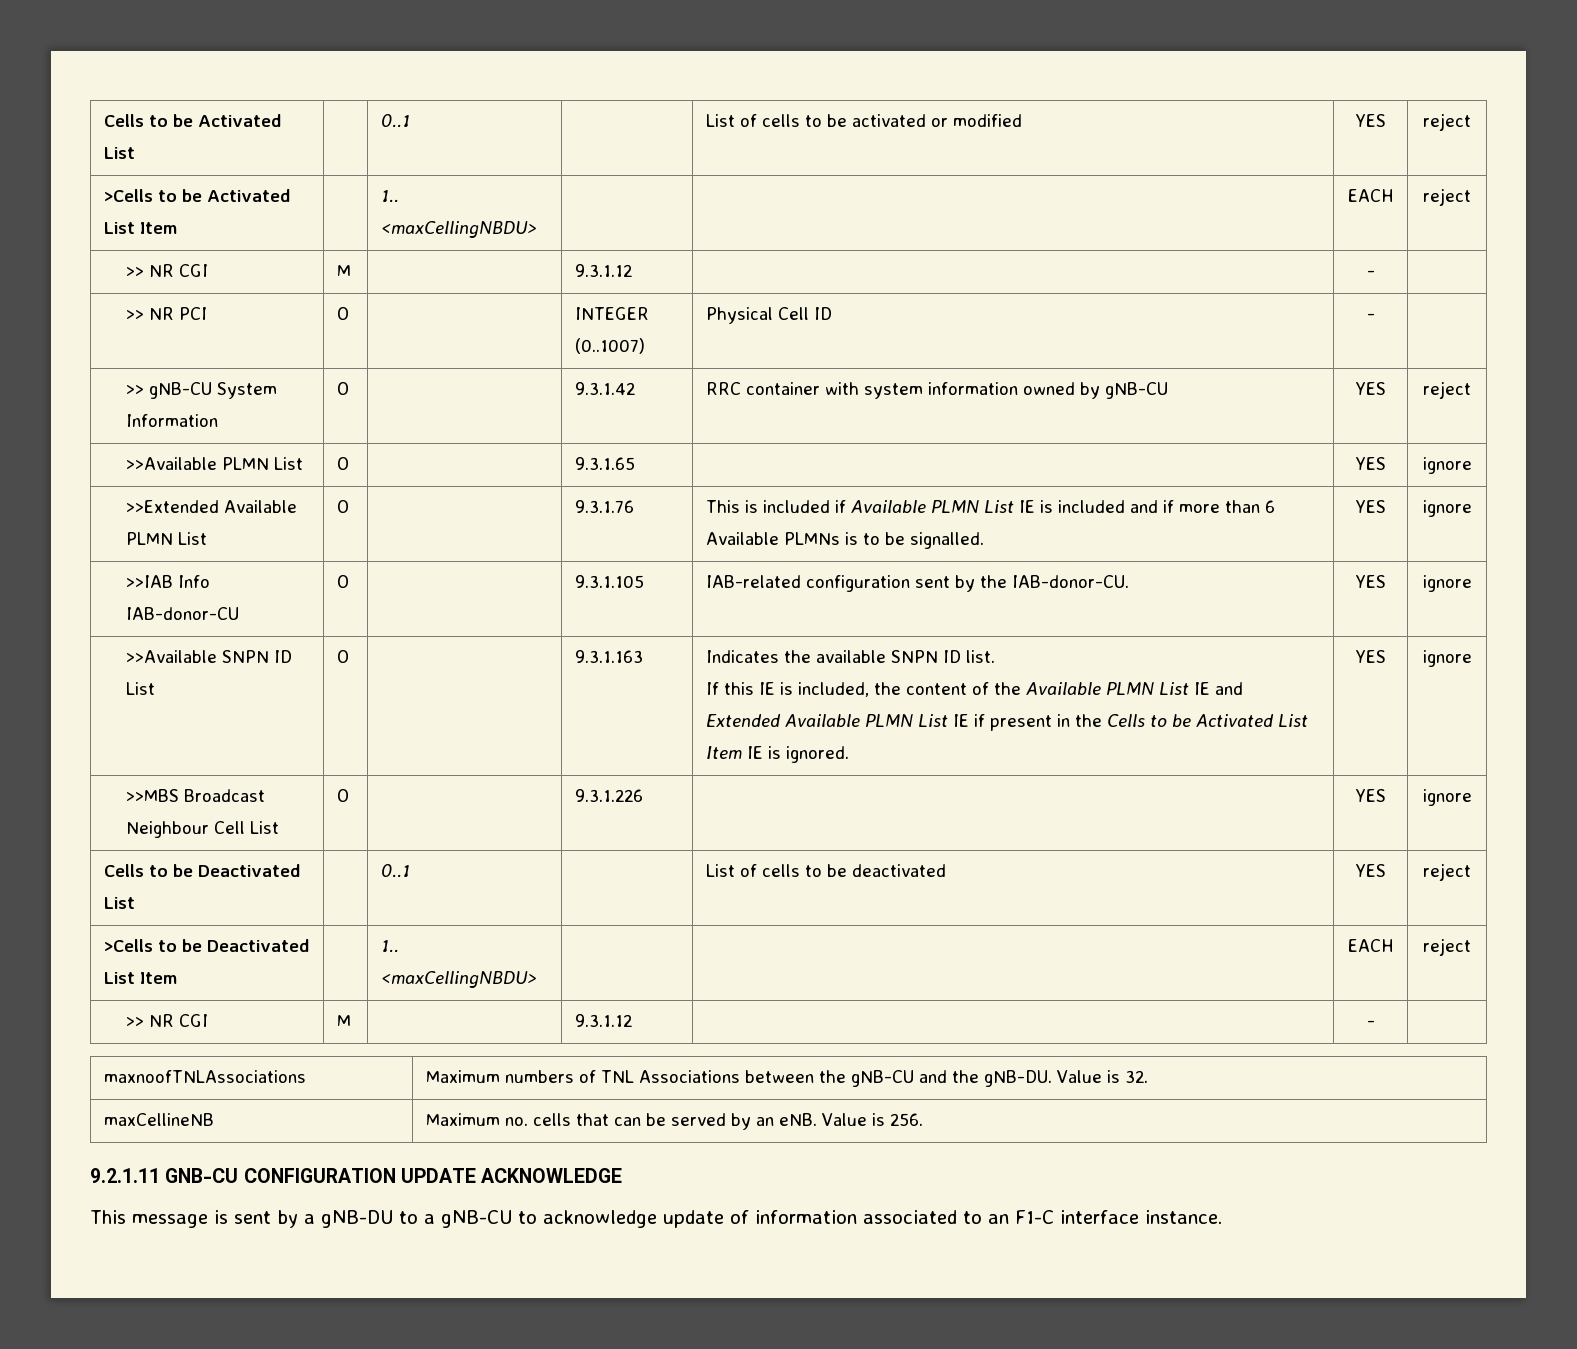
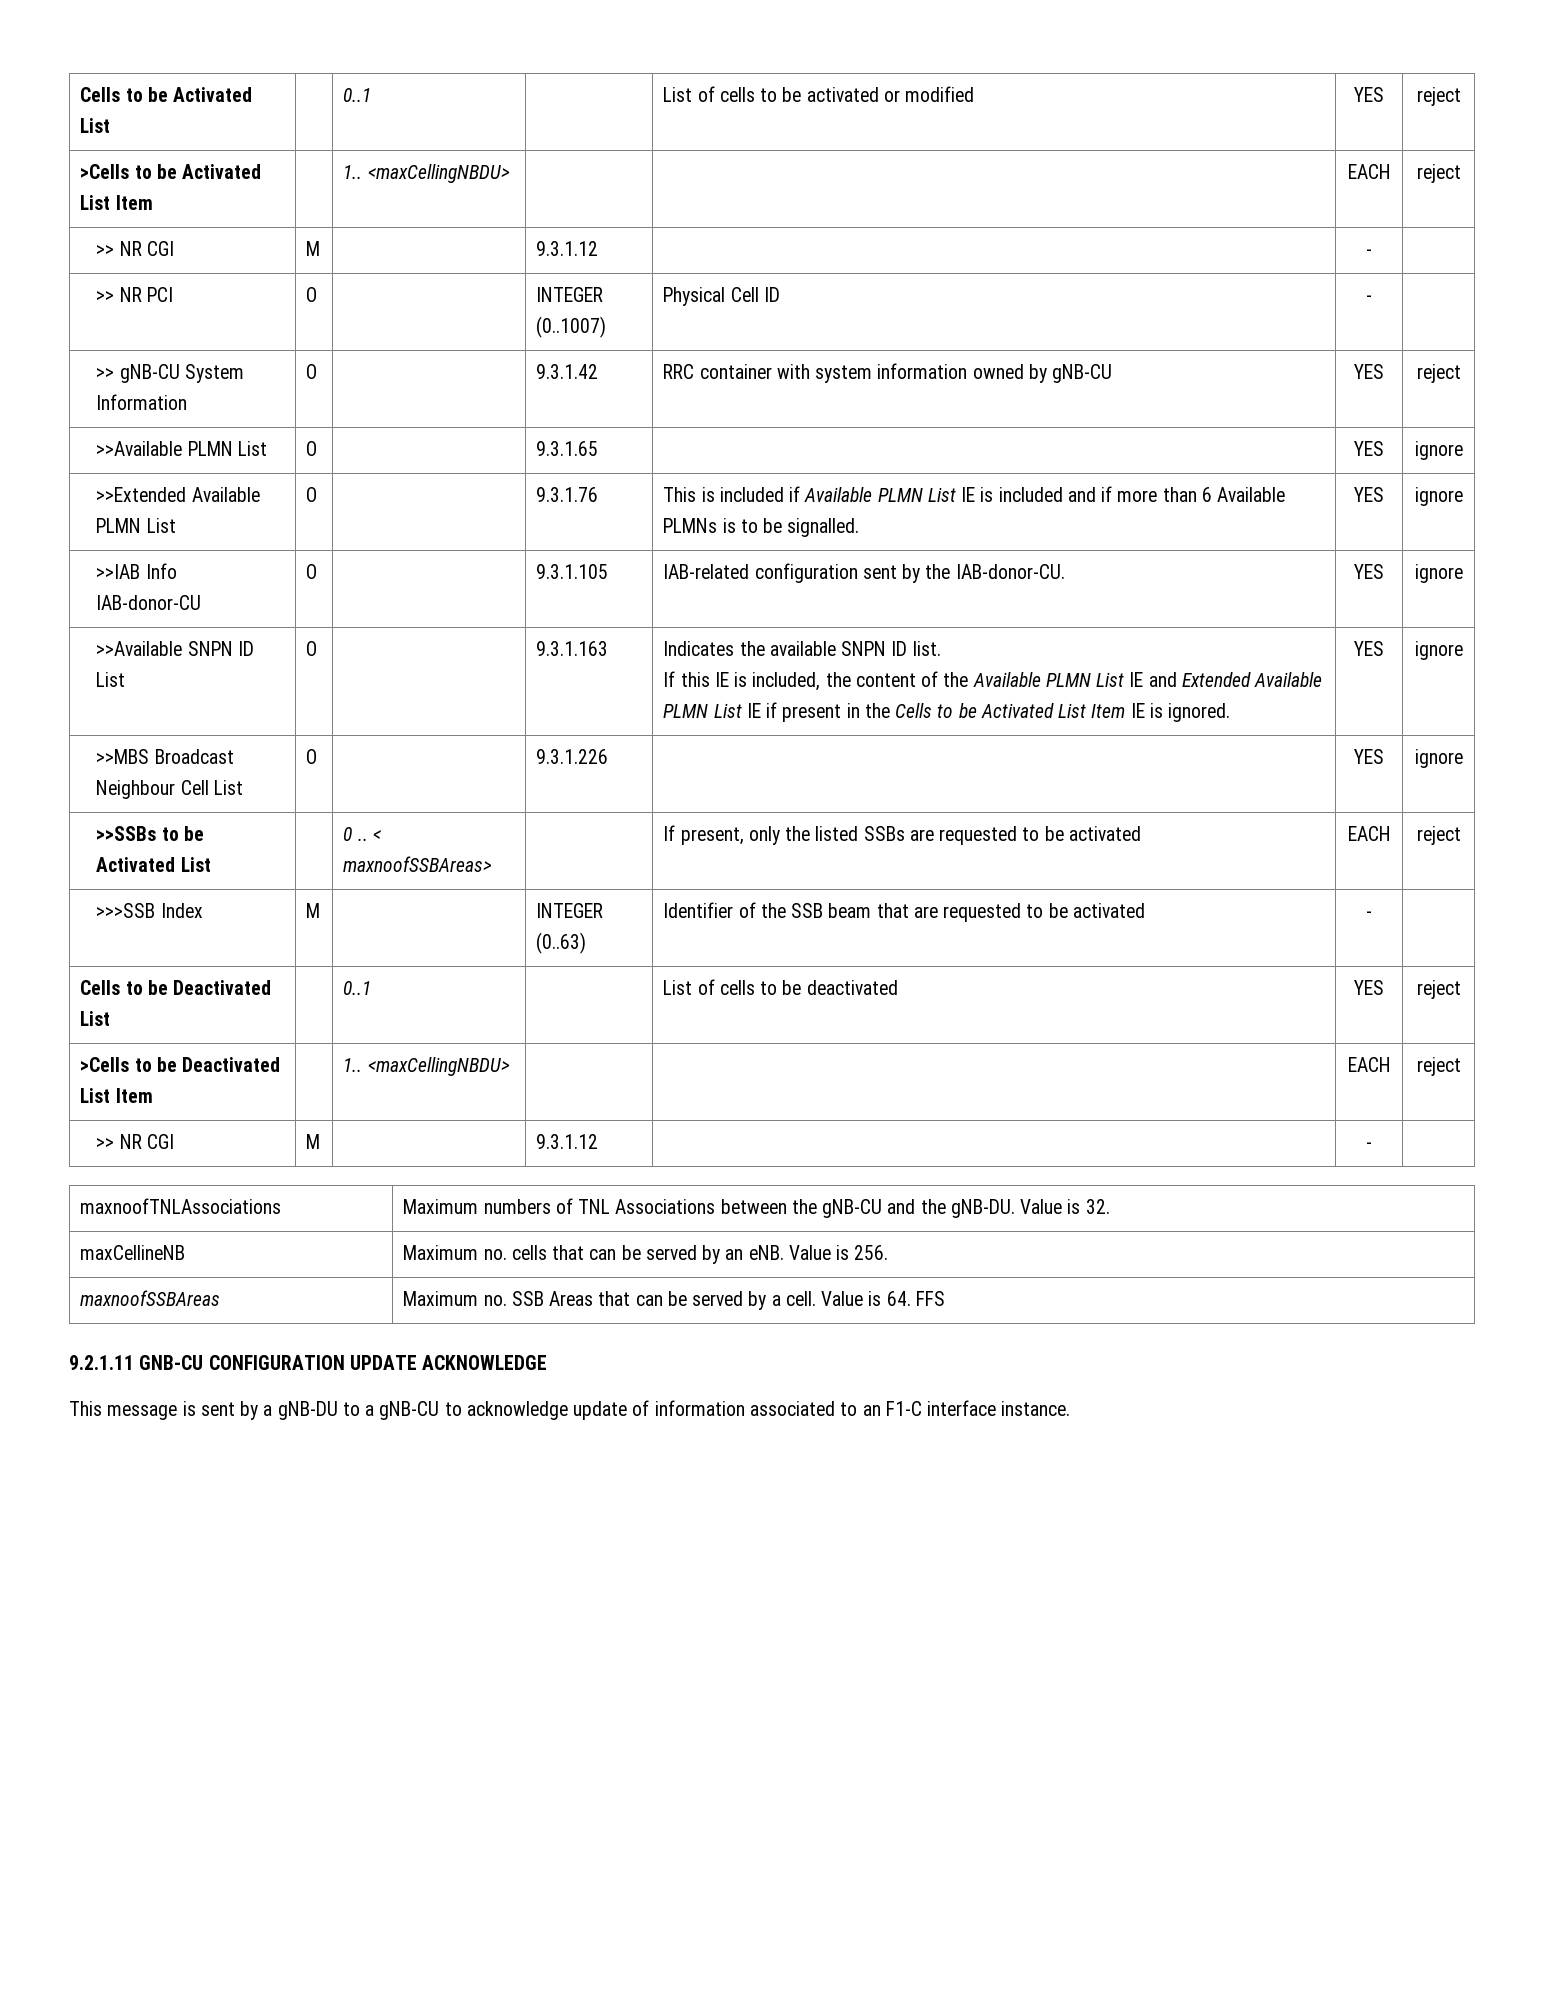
(1472, 797) none -> [96,826,204,841] [96,857,211,872] [343,827,381,841] [343,856,493,872] [663,825,1141,845] [1347,826,1391,841] [1416,826,1461,845] [96,903,203,918] [306,903,321,918] [536,903,604,918] [536,932,587,954] [663,902,1145,922] [1366,911,1372,918] // >>SSBs to be Activated List | | 0 .. < maxnoofSSBAreas> | | If present, only the listed SSBs are requested to be activated | EACH | reject // >>>SSB Index | M | | INTEGER (0..63) | Identifier of the SSB beam that are requested to be activated | - |
(924, 1119) none -> [80,1290,221,1306] [403,1291,945,1310] // maxnoofSSBAreas | Maximum no. SSB Areas that can be served by a cell. Value is 64. FFS

